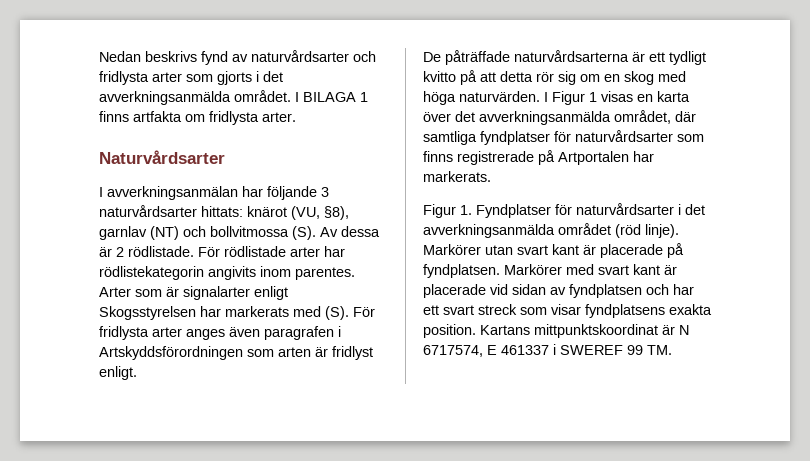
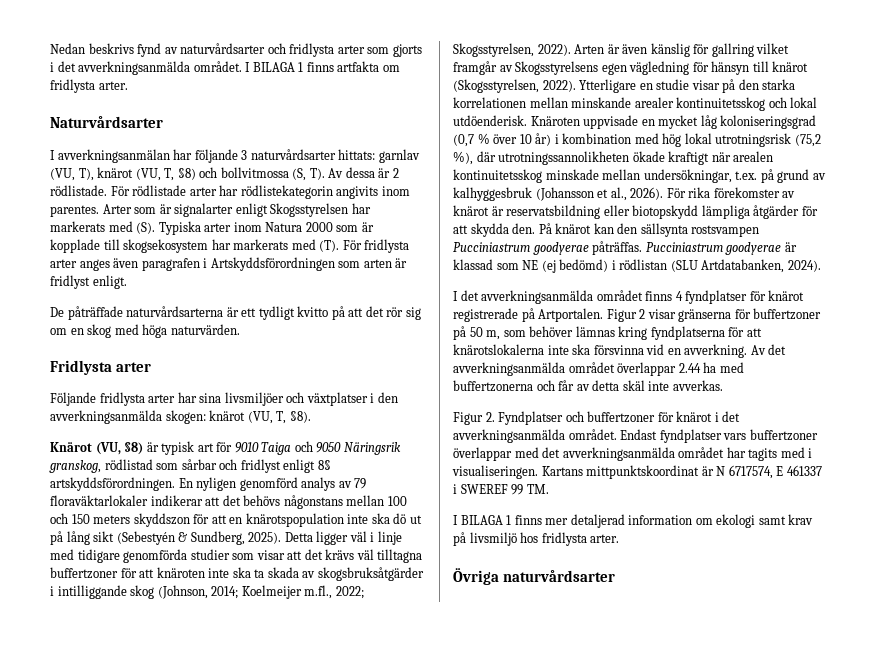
[247,206,349,220] [99,226,316,240] knärot (VU, §8), garnlav (NT) och bollvitmossa (S). -> [378,149,420,163] [50,167,325,181] garnlav (VU, T), knärot (VU, T, §8) och bollvitmossa (S, T).
(349, 313) none -> [158,221,374,235] [50,239,340,253] Typiska arter inom Natura 2000 som är kopplade till skogsekosystem har markerats med (T).
[500,71,533,82] detta -> [365,306,384,317] det
[544,91,690,105] [423,110,696,125] [423,130,704,145] [423,150,654,165] [423,171,491,182] [423,203,705,218] [423,223,679,238] [423,243,684,258] [423,264,677,278] [423,284,694,298] [423,304,712,318] [423,324,476,338] I Figur 1 visas en karta över det avverkningsanmälda området, där samtliga fyndplatser för naturvårdsarter som finns registrerade på Artportalen har markerats. // Figur 1. Fyndplatser för naturvårdsarter i det avverkningsanmälda området (röd linje). Markörer utan svart kant är placerade på fyndplatsen. Markörer med svart kant är placerade vid sidan av fyndplatsen och har ett svart streck som visar fyndplatsens exakta position. -> [50,360,151,375] [50,392,398,406] [50,410,311,424] [50,441,401,455] [49,459,331,473] [50,477,367,491] [50,495,407,509] [50,513,422,527] [50,531,402,545] [50,549,423,563] [50,567,424,581] [50,585,364,599] [453,43,790,57] [453,61,809,75] [453,79,796,93] [453,97,818,111] [453,115,817,129] [453,133,821,147] [453,151,774,165] [453,169,826,183] [453,187,796,201] [453,205,818,219] [453,223,760,237] [453,241,797,255] [453,259,821,273] [453,290,805,304] [453,308,822,322] [453,326,762,340] [453,344,787,358] [453,362,744,376] [453,380,723,392] [453,411,741,425] [453,429,818,443] [453,447,813,461] [452,465,538,479] // Fridlysta arter // Följande fridlysta arter har sina livsmiljöer och växtplatser i den avverkningsanmälda skogen: knärot (VU, T, §8). // Knärot (VU, §8) är typisk art för 9010 Taiga och 9050 Näringsrik granskog, rödlistad som sårbar och fridlyst enligt 8§ artskyddsförordningen. En nyligen genomförd analys av 79 floraväktarlokaler indikerar att det behövs någonstans mellan 100 och 150 meters skyddszon för att en knärotspopulation inte ska dö ut på lång sikt (Sebestyén & Sundberg, 2025). Detta ligger väl i linje med tidigare genomförda studier som visar att det krävs väl tilltagna buffertzoner för att knäroten inte ska ta skada av skogsbruksåtgärder i intilliggande skog (Johnson, 2014; Koelmeijer m.fl., 2022; Skogsstyrelsen, 2022). Arten är även känslig för gallring vilket framgår av Skogsstyrelsens egen vägledning för hänsyn till knärot (Skogsstyrelsen, 2022). Ytterligare en studie visar på den starka korrelationen mellan minskande arealer kontinuitetsskog och lokal utdöenderisk. Knäroten uppvisade en mycket låg koloniseringsgrad (0,7 % över 10 år) i kombination med hög lokal utrotningsrisk (75,2 %), där utrotningssannolikheten ökade kraftigt när arealen kontinuitetsskog minskade mellan undersökningar, t.ex. på grund av kalhyggesbruk (Johansson et al., 2026). För rika förekomster av knärot är reservatsbildning eller biotopskydd lämpliga åtgärder för att skydda den. På knärot kan den sällsynta rostsvampen Pucciniastrum goodyerae påträffas. Pucciniastrum goodyerae är klassad som NE (ej bedömd) i rödlistan (SLU Artdatabanken, 2024). // I det avverkningsanmälda området finns 4 fyndplatser för knärot registrerade på Artportalen. Figur 2 visar gränserna för buffertzoner på 50 m, som behöver lämnas kring fyndplatserna för att knärotslokalerna inte ska försvinna vid en avverkning. Av det avverkningsanmälda området överlappar 2.44 ha med buffertzonerna och får av detta skäl inte avverkas. // Figur 2. Fyndplatser och buffertzoner för knärot i det avverkningsanmälda området. Endast fyndplatser vars buffertzoner överlappar med det avverkningsanmälda området har tagits med i visualiseringen.
(672, 350) none -> [453,514,814,528] [453,532,620,546] [453,568,615,585] // I BILAGA 1 finns mer detaljerad information om ekologi samt krav på livsmiljö hos fridlysta arter. // Övriga naturvårdsarter

